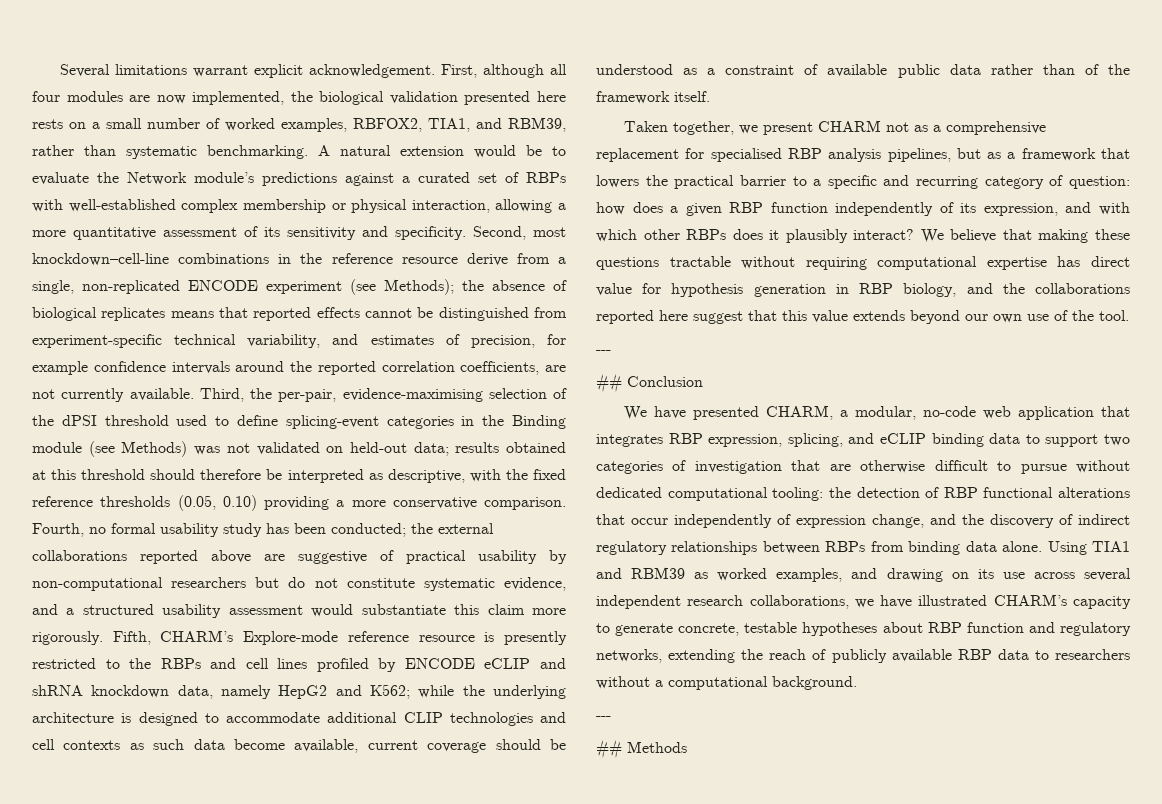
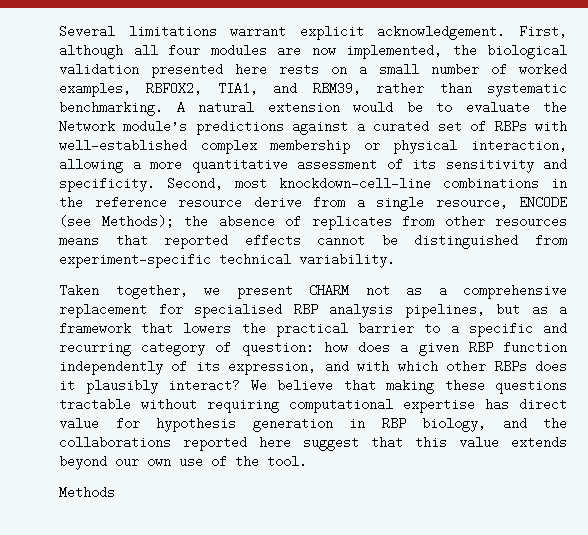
[32,280,342,294] single, non-replicated ENCODE experiment -> [376,196,567,211] single resource, ENCODE
[32,307,166,321] biological replicates -> [311,215,567,230] replicates from other resources
[247,334,567,348] [32,361,566,375] [32,388,567,402] [32,415,567,429] [32,441,566,457] [32,469,566,483] [32,495,566,511] [32,523,494,537] [32,550,567,564] [32,577,567,591] [32,604,567,618] [32,630,567,645] [32,658,567,672] [32,684,566,699] [32,712,566,726] [32,739,566,753] [596,64,1130,78] [596,91,710,104] variability, and estimates of precision, for example confidence intervals around the reported correlation coefficients, are not currently available. Third, the per-pair, evidence-maximising selection of the dPSI threshold used to define splicing-event categories in the Binding module (see Methods) was not validated on held-out data; results obtained at this threshold should therefore be interpreted as descriptive, with the fixed reference thresholds (0.05, 0.10) providing a more conservative comparison. Fourth, no formal usability study has been conducted; the external collaborations reported above are suggestive of practical usability by non-computational researchers but do not constitute systematic evidence, and a structured usability assessment would substantiate this claim more rigorously. Fifth, CHARM’s Explore-mode reference resource is presently restricted to the RBPs and cell lines profiled by ENCODE eCLIP and shRNA knockdown data, namely HepG2 and K562; while the underlying architecture is designed to accommodate additional CLIP technologies and cell contexts as such data become available, current coverage should be understood as a constraint of available public data rather than of the framework itself. -> [299,253,395,268] variability.
[596,350,611,354] [596,373,703,393] [624,405,1130,420] [596,433,1130,447] [596,460,1130,474] [596,487,1130,501] [596,514,1130,528] [596,541,1130,555] [596,567,1131,582] [596,594,1131,609] [596,622,1131,636] [596,649,1130,663] [596,676,857,690] [596,716,611,720] [596,739,622,759] --- // ## Conclusion // We have presented CHARM, a modular, no-code web application that integrates RBP expression, splicing, and eCLIP binding data to support two categories of investigation that are otherwise difficult to pursue without dedicated computational tooling: the detection of RBP functional alterations that occur independently of expression change, and the discovery of indirect regulatory relationships between RBPs from binding data alone. Using TIA1 and RBM39 as worked examples, and drawing on its use across several independent research collaborations, we have illustrated CHARM’s capacity to generate concrete, testable hypotheses about RBP function and regulatory networks, extending the reach of publicly available RBP data to researchers without a computational background. // --- // ## -> (307, 461) none

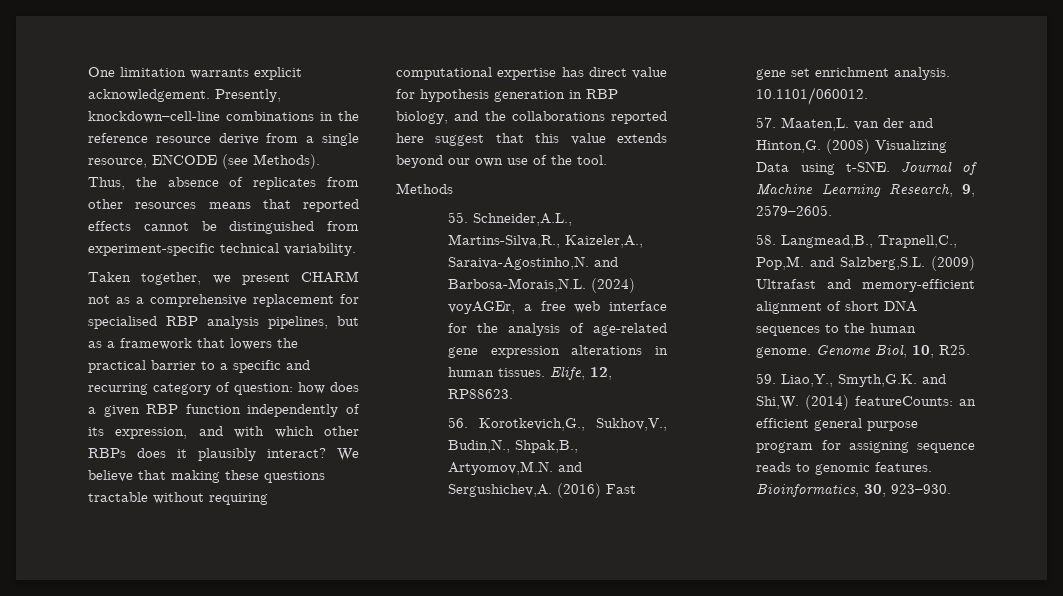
[59,25,567,40] [59,44,567,59] [59,63,567,78] [59,82,567,97] [59,101,567,116] [59,120,568,135] [59,139,567,154] [59,158,567,173] [59,177,267,192] Several limitations warrant explicit acknowledgement. First, although all four modules are now implemented, the biological validation presented here rests on a small number of worked examples, RBFOX2, TIA1, and RBM39, rather than systematic benchmarking. A natural extension would be to evaluate the Network module’s predictions against a curated set of RBPs with well-established complex membership or physical interaction, allowing a more quantitative assessment of its sensitivity and specificity. Second, most -> [88,67,302,80] [88,89,281,102] One limitation warrants explicit acknowledgement. Presently,
[101,215,174,228] Methods); -> [253,154,320,169] [88,177,125,190] Methods). Thus,
(115, 492) none -> [448,212,573,226] [448,234,644,248] [448,256,619,270] [448,278,636,293] [448,301,667,314] [448,323,667,336] [448,345,668,358] [448,366,613,380] [448,389,514,399] [448,417,667,431] [448,439,579,453] [448,461,583,475] [448,483,637,498] [756,67,951,80] [756,87,869,105] [756,117,934,131] [756,139,948,154] [756,161,977,175] [756,183,975,197] [756,205,833,216] [756,234,958,248] [756,256,975,271] [756,279,975,292] [756,300,918,314] [756,323,917,336] [756,344,971,358] [756,373,947,387] [756,395,976,410] [756,418,919,431] [756,440,975,453] [756,462,933,475] [756,484,952,497] // 55. Schneider,A.L., Martins-Silva,R., Kaizeler,A., Saraiva-Agostinho,N. and Barbosa-Morais,N.L. (2024) voyAGEr, a free web interface for the analysis of age-related gene expression alterations in human tissues. Elife, 12, RP88623. // 56. Korotkevich,G., Sukhov,V., Budin,N., Shpak,B., Artyomov,M.N. and Sergushichev,A. (2016) Fast gene set enrichment analysis. 10.1101/060012. // 57. Maaten,L. van der and Hinton,G. (2008) Visualizing Data using t-SNE. Journal of Machine Learning Research, 9, 2579–2605. // 58. Langmead,B., Trapnell,C., Pop,M. and Salzberg,S.L. (2009) Ultrafast and memory-efficient alignment of short DNA sequences to the human genome. Genome Biol, 10, R25. // 59. Liao,Y., Smyth,G.K. and Shi,W. (2014) featureCounts: an efficient general purpose program for assigning sequence reads to genomic features. Bioinformatics, 30, 923–930.

